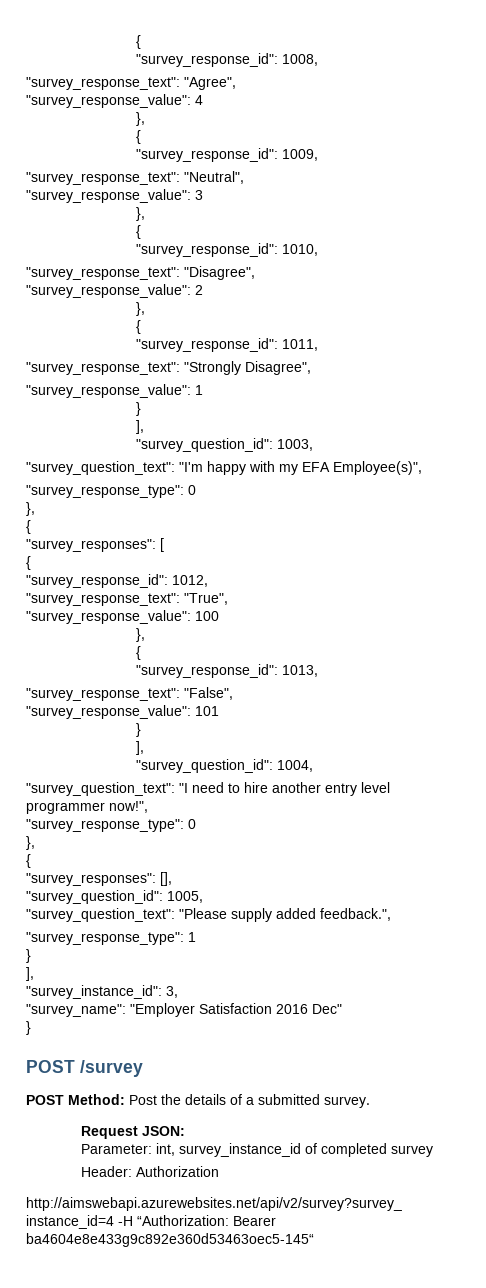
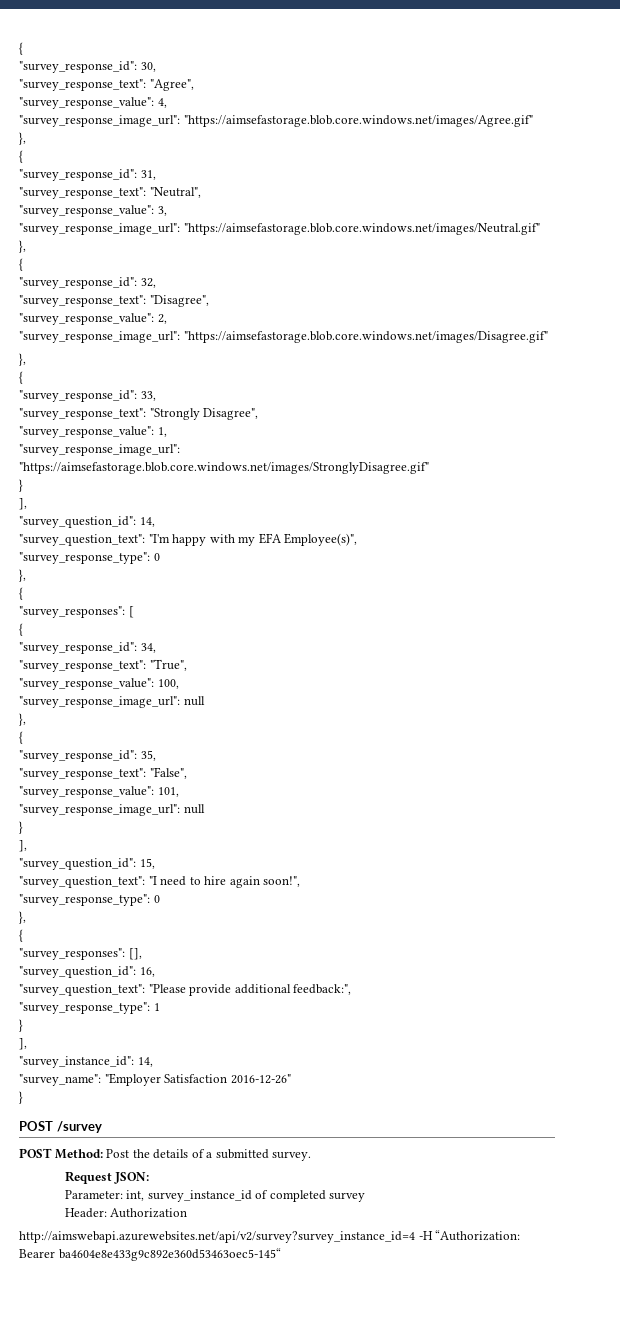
[135,35,141,49] [135,53,318,67] { // "survey_response_id": 1008, -> [19,42,23,55] [19,61,156,73] { // "survey_response_id": 30,
[195,95,203,105] [135,112,145,126] [135,130,141,144] [135,148,318,162] 4 // }, // { // "survey_response_id": 1009, -> [157,98,167,108] [19,115,533,127] [19,132,26,145] [19,150,23,163] [19,169,156,181] 4, // "survey_response_image_url": "https://aimsefastorage.blob.core.windows.net/images/Agree.gif" // }, // { // "survey_response_id": 31,
[195,190,203,200] [135,207,145,221] [135,225,141,239] [135,243,318,257] 3 // }, // { // "survey_response_id": 1010, -> [157,206,167,216] [19,223,540,235] [19,240,26,253] [19,258,23,271] [19,277,156,289] 3, // "survey_response_image_url": "https://aimsefastorage.blob.core.windows.net/images/Neutral.gif" // }, // { // "survey_response_id": 32,
[195,285,203,295] [135,302,145,316] [135,320,141,334] [135,338,318,352] 2 // }, // { // "survey_response_id": 1011, -> [157,314,167,324] [19,331,548,343] [19,353,26,366] [19,371,23,384] [19,390,156,402] 2, // "survey_response_image_url": "https://aimsefastorage.blob.core.windows.net/images/Disagree.gif" // }, // { // "survey_response_id": 33,
[195,385,203,395] [135,402,141,416] [135,420,144,434] [135,438,313,452] 1 // } // ], // "survey_question_id": 1003, -> [157,427,167,437] [19,444,180,456] [19,462,429,474] [19,479,23,492] [19,498,27,510] [19,516,155,528] 1, // "survey_response_image_url": "https://aimsefastorage.blob.core.windows.net/images/StronglyDisagree.gif" // } // ], // "survey_question_id": 14,
[172,575,208,587] 1012, -> [140,643,156,653] 34,
[195,611,219,621] [135,628,145,642] [135,646,141,660] [135,664,318,678] 100 // }, // { // "survey_response_id": 1013, -> [157,679,179,689] [19,696,205,708] [19,713,26,726] [19,731,23,744] [19,750,156,762] 100, // "survey_response_image_url": null // }, // { // "survey_response_id": 35,
[195,706,219,716] [135,723,141,737] [135,741,144,755] [135,759,313,773] 101 // } // ], // "survey_question_id": 1004, -> [157,787,179,797] [19,804,205,816] [19,821,23,834] [19,840,27,852] [19,858,155,870] 101, // "survey_response_image_url": null // } // ], // "survey_question_id": 15,
[272,782,390,796] [26,801,148,814] another entry level programmer now!", -> [229,876,301,888] again soon!",
[167,891,203,903] 1005, -> [139,967,155,977] 16,
[231,908,391,922] supply added feedback.", -> [189,984,352,996] provide additional feedback:",
[166,986,178,998] 3, -> [137,1057,153,1067] 14,
[276,1004,342,1014] 2016 Dec" -> [230,1074,291,1084] 2016-12-26"

